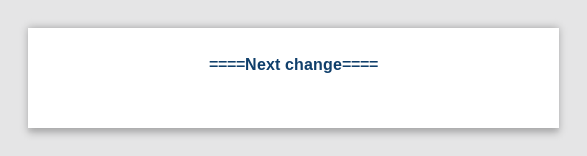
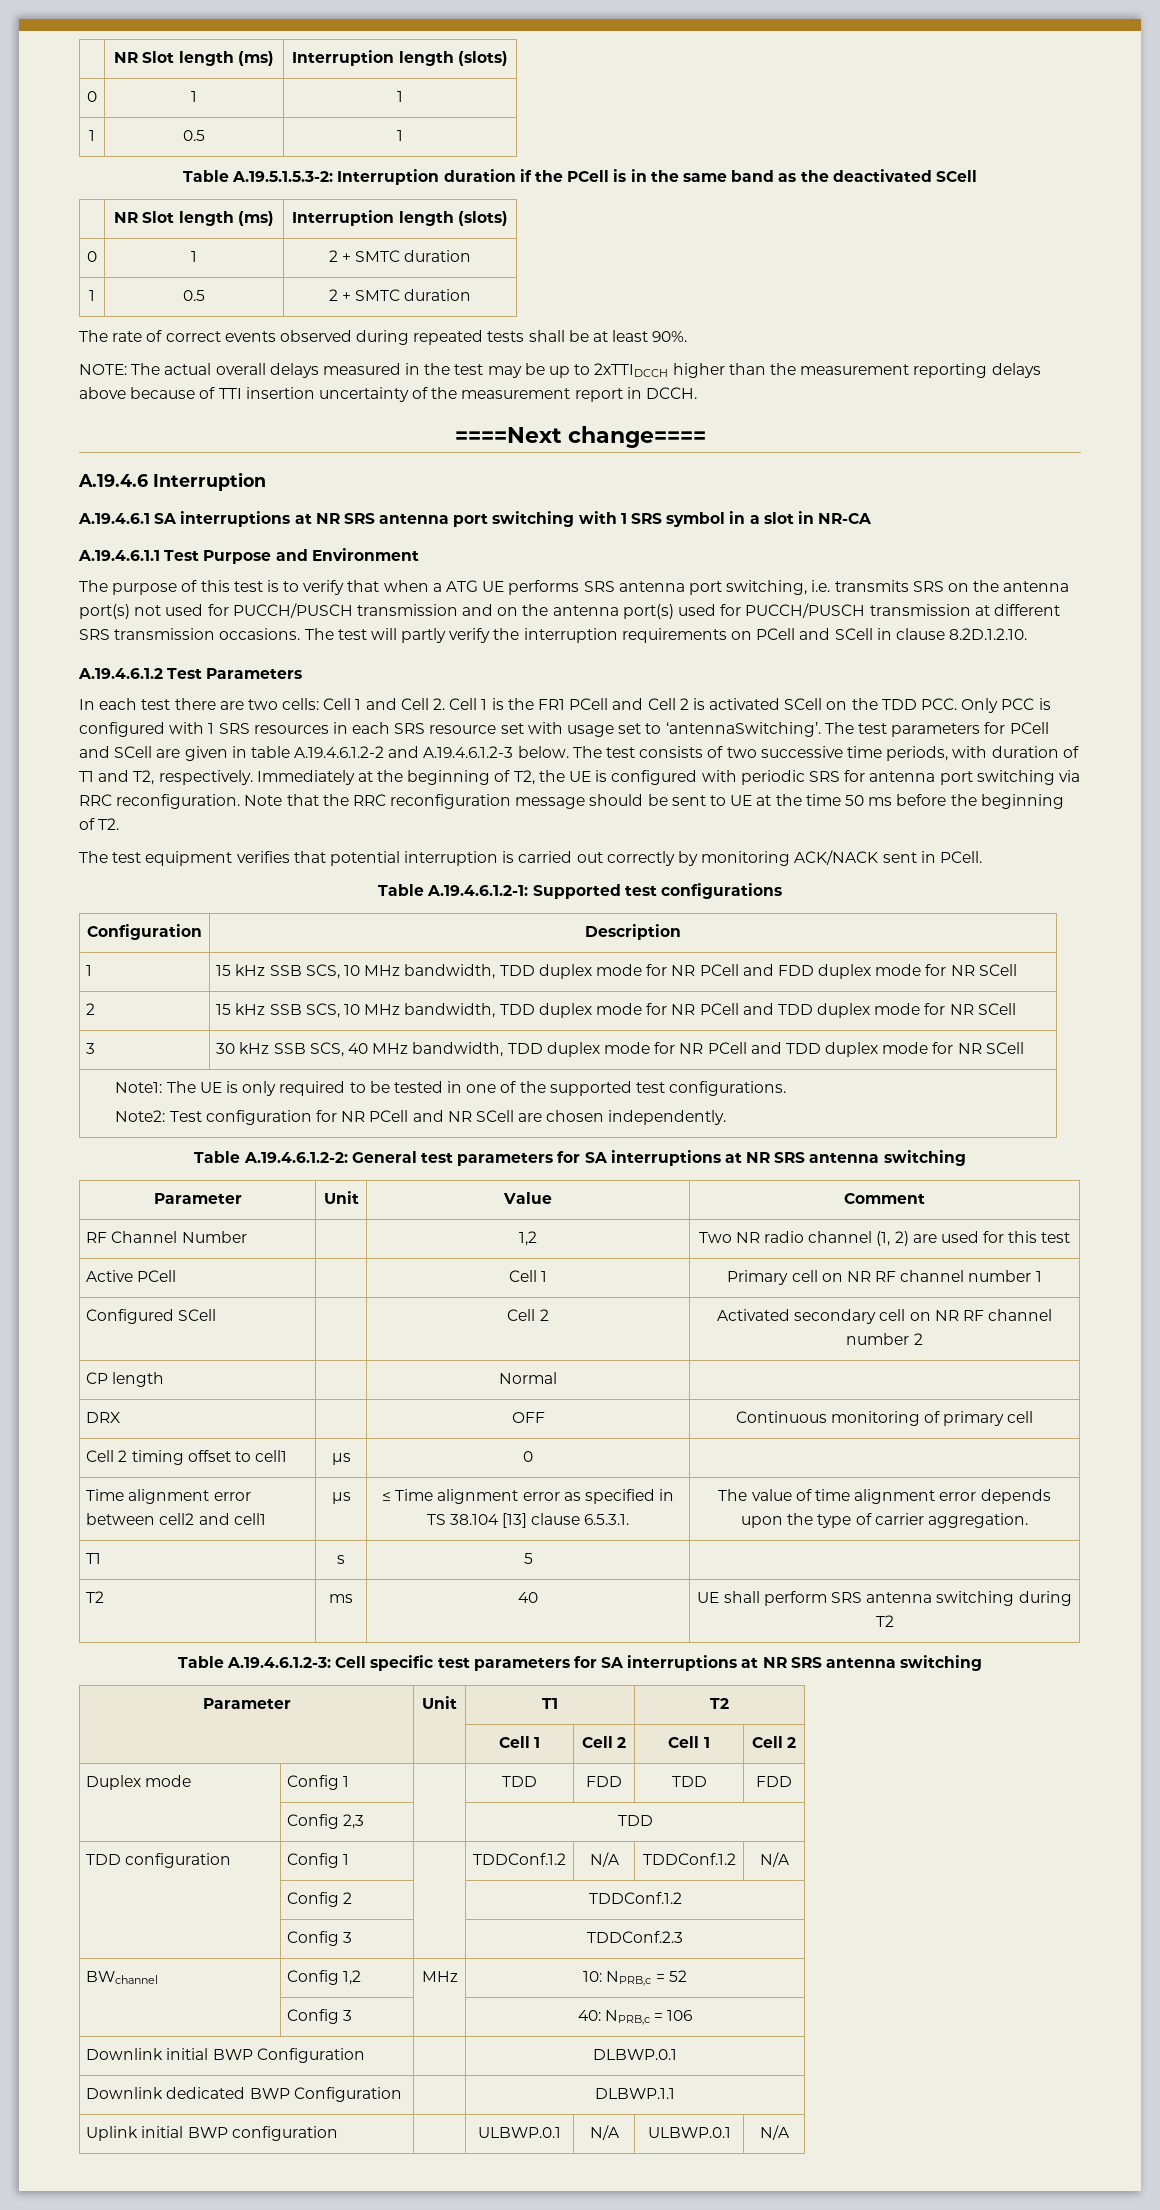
[209,58,378,73] ====Next change==== -> [114,51,274,66] [292,50,508,66] [87,91,97,102] [191,91,197,102] [397,91,403,102] [89,130,95,141] [183,130,205,141] [397,130,403,141] [183,169,977,185] [114,211,274,226] [292,210,508,226] [87,251,97,262] [191,251,197,262] [328,250,472,262] [89,290,95,301] [183,290,205,301] [328,289,472,301] [79,330,688,345] [79,363,1041,378] [79,387,698,402] [454,426,706,448] [78,472,266,491] [78,511,873,527] [78,548,419,564] [79,580,1070,595] [79,603,1060,619] [79,628,1028,643] [78,668,303,679] [79,698,1051,713] [79,722,1049,737] [79,746,1079,761] [79,770,1080,785] [79,794,1064,809] [79,818,120,830] [79,850,982,866] [378,883,782,899] [87,924,202,940] [585,924,681,940] [86,965,93,976] [216,964,1017,979] [86,1003,96,1015] [216,1003,1016,1018] [86,1043,96,1054] [216,1042,1024,1057] [115,1081,787,1096] [115,1110,727,1125] [194,1150,966,1166] [153,1193,242,1204] [323,1191,359,1204] [502,1192,552,1204] [844,1193,925,1204] [86,1231,247,1243] [519,1231,537,1246] [698,1231,1071,1246] [86,1270,177,1282] [508,1270,548,1282] [727,1270,1042,1285] [86,1309,217,1324] [507,1309,549,1321] [716,1309,1053,1324] [846,1333,923,1345] [86,1372,165,1387] [498,1372,557,1384] [86,1412,121,1423] [511,1412,545,1423] [735,1411,1034,1426] [86,1450,288,1465] [331,1453,351,1465] [523,1451,533,1462] [86,1489,251,1504] [86,1513,266,1525] [331,1492,351,1504] [381,1489,675,1504] [426,1513,630,1528] [718,1489,1051,1504] [741,1513,1028,1528] [86,1553,102,1564] [337,1555,345,1564] [523,1553,533,1564] [86,1591,105,1603] [329,1594,353,1603] [518,1592,538,1603] [697,1591,1072,1606] [875,1615,894,1627] [177,1655,983,1671] [202,1698,291,1709] [422,1696,457,1709] [542,1698,558,1709] [710,1698,729,1709] [498,1736,541,1748] [581,1736,627,1748] [668,1736,710,1748] [751,1736,797,1748] [86,1775,192,1790] [287,1775,350,1790] [502,1776,537,1787] [586,1776,622,1787] [671,1776,707,1787] [756,1776,792,1787] [287,1814,365,1829] [617,1815,653,1826] [86,1853,232,1868] [287,1853,350,1868] [473,1853,566,1865] [589,1852,620,1867] [642,1853,736,1865] [759,1852,790,1867] [287,1892,353,1907] [588,1892,682,1904] [287,1931,353,1946] [587,1931,683,1943] [86,1971,159,1984] [287,1970,362,1985] [421,1971,458,1982] [583,1970,687,1986] [287,2009,353,2024] [577,2010,693,2025] [86,2048,365,2063] [593,2049,677,2060] [86,2087,402,2102] [595,2088,675,2099] [86,2126,338,2141] [478,2127,561,2138] [589,2125,620,2140] [647,2127,731,2138] [759,2125,790,2140] | NR Slot length (ms) | Interruption length (slots) // 0 | 1 | 1 // 1 | 0.5 | 1 // Table A.19.5.1.5.3-2: Interruption duration if the PCell is in the same band as the deactivated SCell // | NR Slot length (ms) | Interruption length (slots) // 0 | 1 | 2 + SMTC duration // 1 | 0.5 | 2 + SMTC duration // The rate of correct events observed during repeated tests shall be at least 90%. // NOTE: The actual overall delays measured in the test may be up to 2xTTIDCCH higher than the measurement reporting delays above because of TTI insertion uncertainty of the measurement report in DCCH. // ====Next change==== // A.19.4.6 Interruption // A.19.4.6.1 SA interruptions at NR SRS antenna port switching with 1 SRS symbol in a slot in NR-CA // A.19.4.6.1.1 Test Purpose and Environment // The purpose of this test is to verify that when a ATG UE performs SRS antenna port switching, i.e. transmits SRS on the antenna port(s) not used for PUCCH/PUSCH transmission and on the antenna port(s) used for PUCCH/PUSCH transmission at different SRS transmission occasions. The test will partly verify the interruption requirements on PCell and SCell in clause 8.2D.1.2.10. // A.19.4.6.1.2 Test Parameters // In each test there are two cells: Cell 1 and Cell 2. Cell 1 is the FR1 PCell and Cell 2 is activated SCell on the TDD PCC. Only PCC is configured with 1 SRS resources in each SRS resource set with usage set to ‘antennaSwitching’. The test parameters for PCell and SCell are given in table A.19.4.6.1.2-2 and A.19.4.6.1.2-3 below. The test consists of two successive time periods, with duration of T1 and T2, respectively. Immediately at the beginning of T2, the UE is configured with periodic SRS for antenna port switching via RRC reconfiguration. Note that the RRC reconfiguration message should be sent to UE at the time 50 ms before the beginning of T2. // The test equipment verifies that potential interruption is carried out correctly by monitoring ACK/NACK sent in PCell. // Table A.19.4.6.1.2-1: Supported test configurations // Configuration | Description // 1 | 15 kHz SSB SCS, 10 MHz bandwidth, TDD duplex mode for NR PCell and FDD duplex mode for NR SCell // 2 | 15 kHz SSB SCS, 10 MHz bandwidth, TDD duplex mode for NR PCell and TDD duplex mode for NR SCell // 3 | 30 kHz SSB SCS, 40 MHz bandwidth, TDD duplex mode for NR PCell and TDD duplex mode for NR SCell // Note1: The UE is only required to be tested in one of the supported test configurations. // Note2: Test configuration for NR PCell and NR SCell are chosen independently. // Table A.19.4.6.1.2-2: General test parameters for SA interruptions at NR SRS antenna switching // Parameter | Unit | Value | Comment // RF Channel Number | | 1,2 | Two NR radio channel (1, 2) are used for this test // Active PCell | | Cell 1 | Primary cell on NR RF channel number 1 // Configured SCell | | Cell 2 | Activated secondary cell on NR RF channel number 2 // CP length | | Normal | // DRX | | OFF | Continuous monitoring of primary cell // Cell 2 timing offset to cell1 | μs | 0 | // Time alignment error between cell2 and cell1 | μs | ≤ Time alignment error as specified in TS 38.104 [13] clause 6.5.3.1. | The value of time alignment error depends upon the type of carrier aggregation. // T1 | s | 5 | // T2 | ms | 40 | UE shall perform SRS antenna switching during T2 // Table A.19.4.6.1.2-3: Cell specific test parameters for SA interruptions at NR SRS antenna switching // Parameter | Unit | T1 | T2 // | | Cell 1 | Cell 2 | Cell 1 | Cell 2 // Duplex mode | Config 1 | | TDD | FDD | TDD | FDD // | Config 2,3 | | TDD // TDD configuration | Config 1 | | TDDConf.1.2 | N/A | TDDConf.1.2 | N/A // | Config 2 | | TDDConf.1.2 // | Config 3 | | TDDConf.2.3 // BWchannel | Config 1,2 | MHz | 10: NPRB,c = 52 // | Config 3 | | 40: NPRB,c = 106 // Downlink initial BWP Configuration | | DLBWP.0.1 // Downlink dedicated BWP Configuration | | DLBWP.1.1 // Uplink initial BWP configuration | | ULBWP.0.1 | N/A | ULBWP.0.1 | N/A

